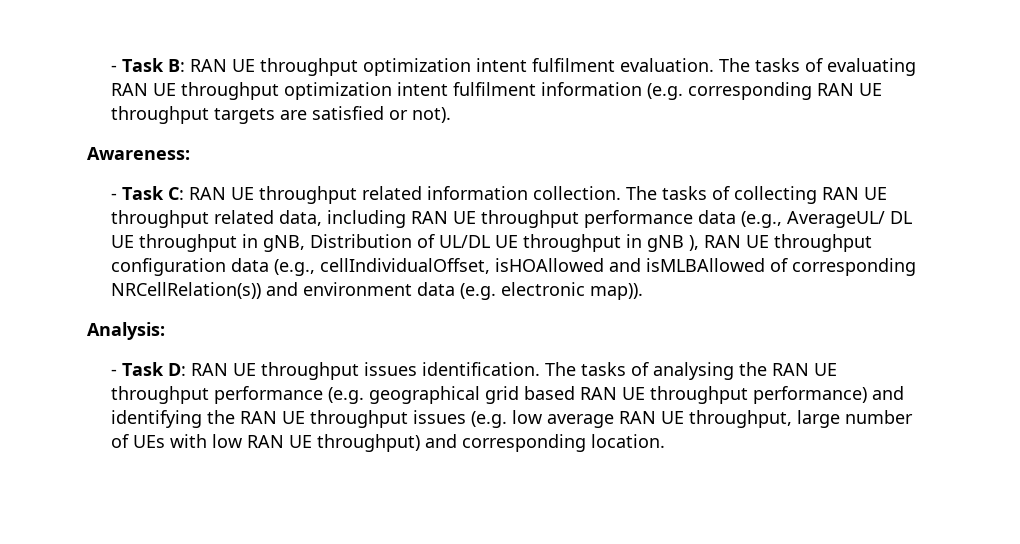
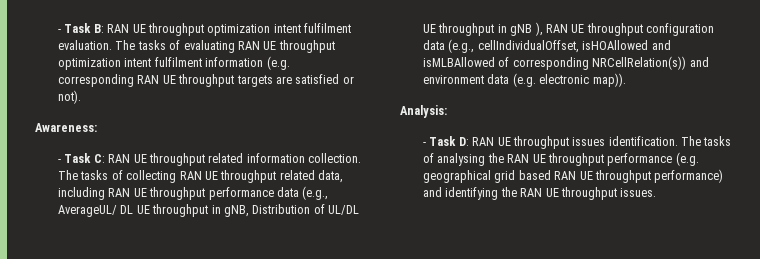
[412,410,913,428] [110,434,665,452] issues (e.g. low average RAN UE throughput, large number of UEs with low RAN UE throughput) and corresponding location. -> [620,188,657,197] issues.

